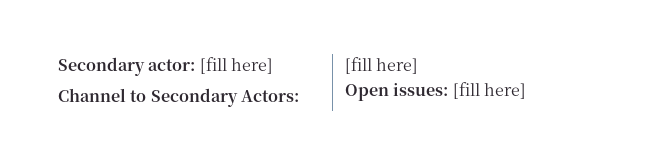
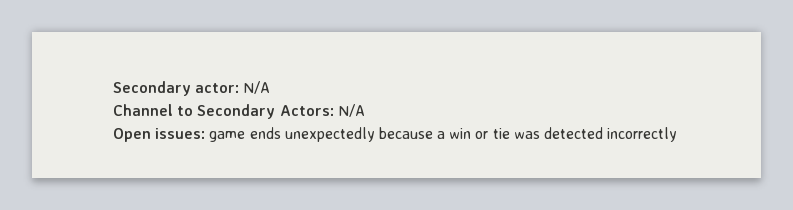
[199,57,273,74] [fill here] -> [243,81,271,94] N/A
[345,57,419,74] [fill here] -> [337,104,365,117] N/A
[452,82,526,99] [fill here] -> [209,127,678,142] game ends unexpectedly because a win or tie was detected incorrectly

